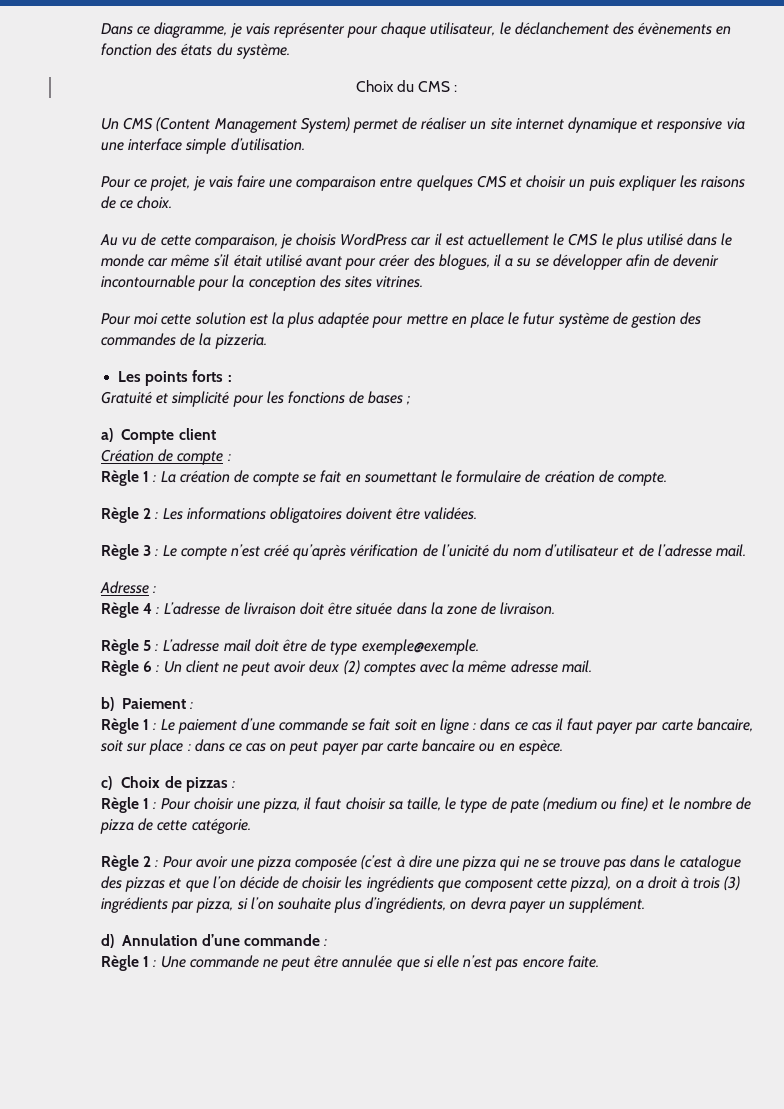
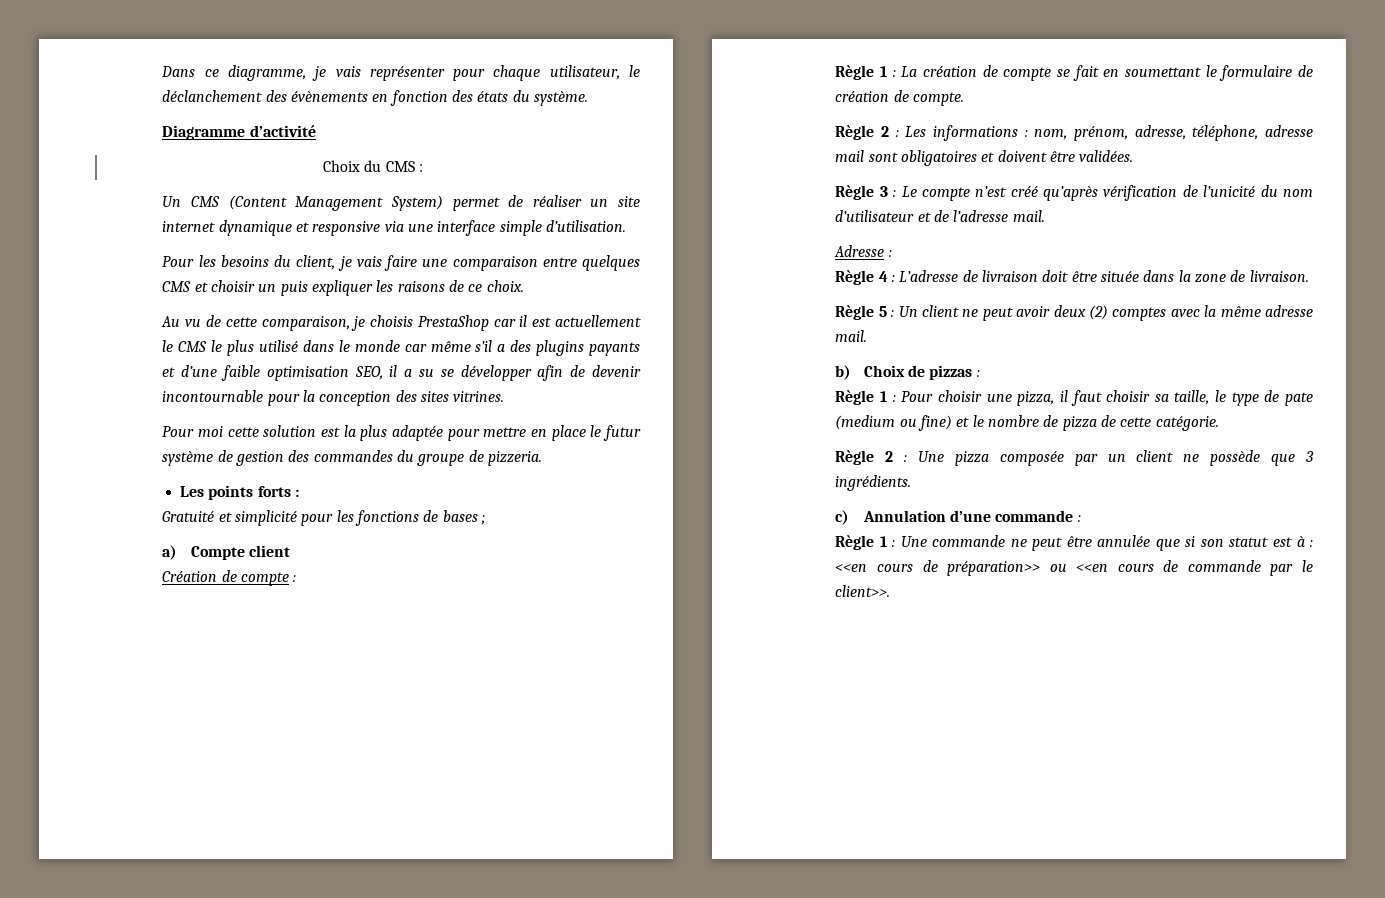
(290, 51) none -> [162,125,316,140] // Diagramme d’activité
[134,176,191,191] ce projet, -> [198,255,336,270] les besoins du client,
[340,233,408,246] WordPress -> [417,315,489,331] PrestaShop
[233,254,490,270] était utilisé avant pour créer des blogues, -> [497,340,640,356] [162,365,383,381] a des plugins payants et d’une faible optimisation SEO,
[180,333,212,346] de la -> [397,450,484,466] du groupe de
[269,507,342,523] obligatoires -> [1024,125,1313,141] [835,150,995,166] : nom, prénom, adresse, téléphone, adresse mail sont obligatoires et
[162,639,479,655] [100,660,160,676] L’adresse mail doit être de type exemple@exemple. // Règle 6 : -> (895, 313) none
[121,698,193,709] [100,718,753,734] [99,739,563,755] [100,776,112,790] Paiement : // Règle 1 : Le paiement d’une commande se fait soit en ligne : dans ce cas il faut payer par carte bancaire, soit sur place : dans ce cas on peut payer par carte bancaire ou en espèce. // c) -> (852, 372) none
[162,855,741,871] [100,876,741,892] [100,897,646,913] [100,934,114,948] Pour avoir une pizza composée (c’est à dire une pizza qui ne se trouve pas dans le catalogue des pizzas et que l’on décide de choisir les ingrédients que composent cette pizza), on a droit à trois (3) ingrédients par pizza, si l’on souhaite plus d’ingrédients, on devra payer un supplément. // d) -> [918,450,1314,466] [835,475,912,491] [835,510,850,525] Une pizza composée par un client ne possède que 3 ingrédients. // c)
[436,955,599,971] elle n’est pas encore faite. -> [1200,536,1314,547] [835,560,1313,576] [835,585,891,597] son statut est à : <<en cours de préparation>> ou <<en cours de commande par le client>>.

